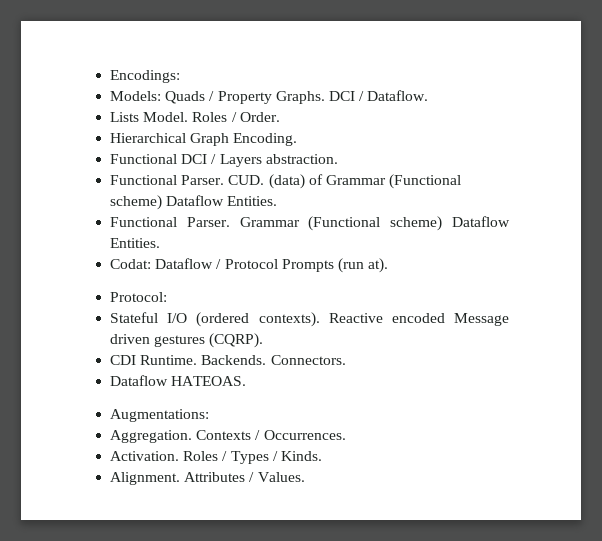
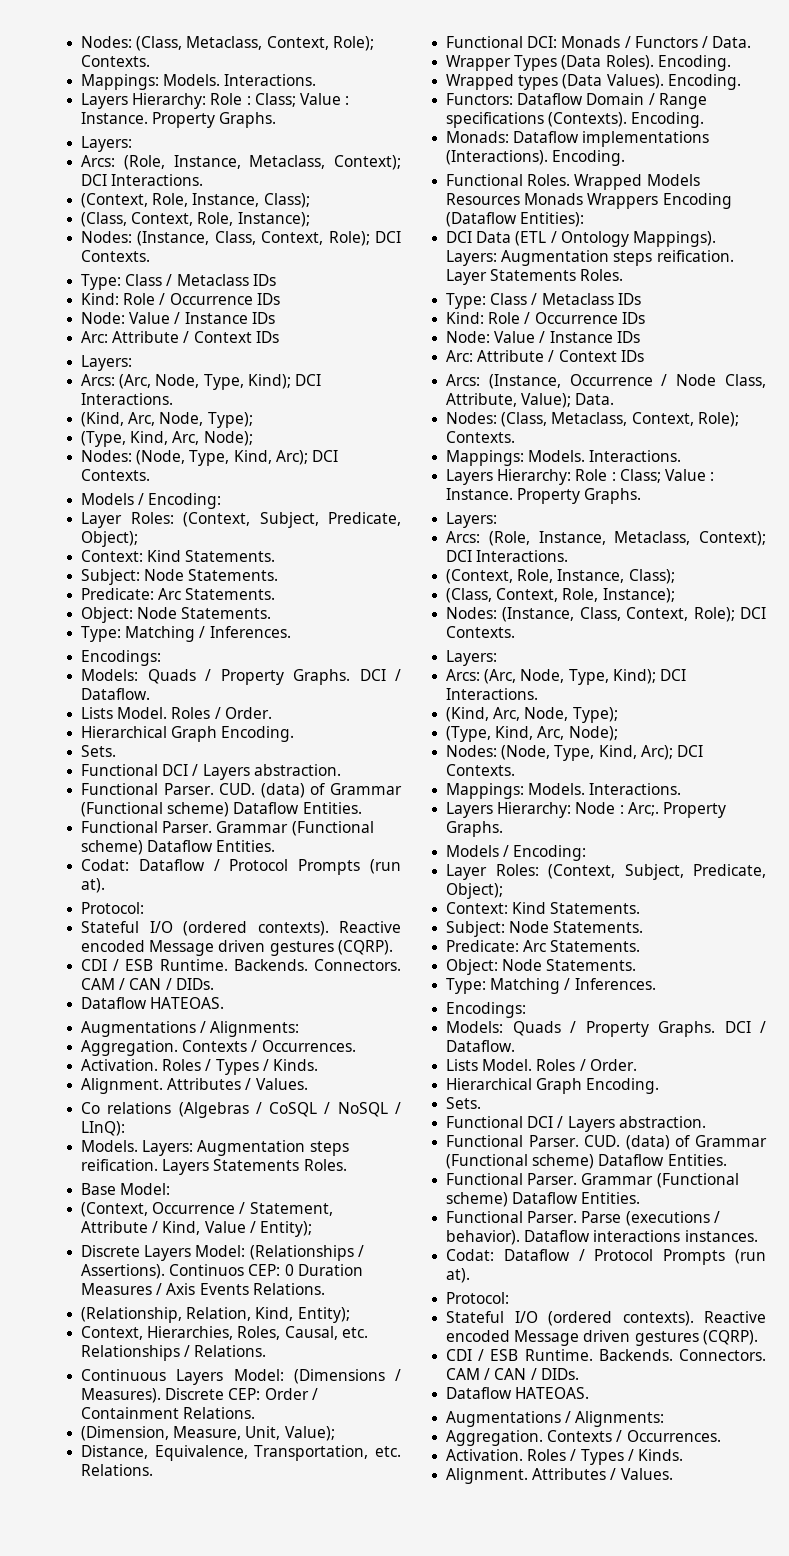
(110, 76) none -> [81,36,374,51] [81,55,151,67] [81,74,317,90] [81,93,350,109] [81,112,277,128] [81,136,133,152] [81,155,401,170] [81,174,204,186] [81,193,310,208] [81,212,310,227] [81,231,401,246] [81,250,151,262] [81,274,276,290] [81,293,280,305] [81,312,275,324] [81,331,279,343] [81,355,133,371] [81,374,321,390] [81,393,174,405] [81,412,253,428] [81,431,253,447] [81,450,338,466] [81,469,151,481] [81,493,222,509] [81,512,401,528] [81,531,139,547] [81,550,276,562] [81,569,279,585] [81,588,276,600] [81,607,272,623] [81,626,291,642] Nodes: (Class, Metaclass, Context, Role); Contexts. // Mappings: Models. Interactions. // Layers Hierarchy: Role : Class; Value : Instance. Property Graphs. // Layers: // Arcs: (Role, Instance, Metaclass, Context); DCI Interactions. // (Context, Role, Instance, Class); // (Class, Context, Role, Instance); // Nodes: (Instance, Class, Context, Role); DCI Contexts. // Type: Class / Metaclass IDs // Kind: Role / Occurrence IDs // Node: Value / Instance IDs // Arc: Attribute / Context IDs // Layers: // Arcs: (Arc, Node, Type, Kind); DCI Interactions. // (Kind, Arc, Node, Type); // (Type, Kind, Arc, Node); // Nodes: (Node, Type, Kind, Arc); DCI Contexts. // Models / Encoding: // Layer Roles: (Context, Subject, Predicate, Object); // Context: Kind Statements. // Subject: Node Statements. // Predicate: Arc Statements. // Object: Node Statements. // Type: Matching / Inferences. //
(298, 139) none -> [81,745,117,757] // Sets.
[140,355,346,365] [110,375,247,386] [110,409,210,422] Runtime. Backends. Connectors. // Dataflow HATEOAS. // Augmentations: -> [113,959,401,971] [81,978,214,990] [81,997,225,1009] [81,1021,300,1037] / ESB Runtime. Backends. Connectors. CAM / CAN / DIDs. // Dataflow HATEOAS. // Augmentations / Alignments:
(305, 477) none -> [81,1102,401,1118] [81,1121,126,1136] [81,1140,349,1156] [81,1159,347,1175] [81,1183,171,1195] [81,1202,333,1217] [81,1221,312,1237] [81,1245,364,1261] [81,1264,363,1279] [81,1283,325,1295] [81,1307,350,1323] [81,1326,368,1340] [81,1345,267,1361] [81,1369,401,1385] [81,1388,318,1403] [81,1407,256,1419] [81,1426,335,1441] [81,1445,401,1461] [81,1464,154,1476] [446,36,752,48] [446,55,731,71] [446,74,741,90] [446,93,707,109] [446,112,705,128] [446,131,710,147] [446,150,626,166] [446,174,700,190] [446,193,732,209] [446,212,585,227] [446,231,716,247] [446,250,734,266] [446,269,624,285] [446,293,641,309] [446,312,645,324] [446,331,640,343] [446,350,644,362] [446,374,766,389] [446,393,615,408] [446,412,739,427] [446,431,516,443] [446,450,682,466] [446,469,715,485] [446,488,642,504] [446,512,498,528] [446,531,766,546] [446,550,569,562] [446,569,675,584] [446,588,675,603] [446,607,766,622] [446,626,516,638] [446,650,498,666] [446,669,686,685] [446,688,539,700] [446,707,618,723] [446,726,618,742] [446,745,703,761] [446,764,516,776] [446,783,682,799] [446,802,726,818] [446,821,504,837] [446,845,587,861] [446,864,766,880] [446,883,504,899] [446,902,641,914] [446,921,644,937] [446,940,641,952] [446,959,637,975] [446,978,656,994] [446,1002,527,1018] [446,1021,766,1037] [446,1040,516,1052] [446,1059,637,1071] [446,1078,660,1094] [446,1097,482,1109] [446,1116,706,1132] [446,1135,767,1150] [446,1154,727,1169] [446,1173,739,1188] [446,1192,641,1207] [446,1211,720,1226] [446,1230,758,1245] [446,1249,766,1265] [446,1268,471,1283] [446,1292,510,1304] [446,1311,766,1326] [446,1330,758,1346] [446,1349,766,1361] [446,1368,579,1380] [446,1387,590,1399] [446,1411,665,1427] [446,1430,721,1446] [446,1449,683,1465] [446,1468,673,1484] // Co relations (Algebras / CoSQL / NoSQL / LInQ): // Models. Layers: Augmentation steps reification. Layers Statements Roles. // Base Model: // (Context, Occurrence / Statement, Attribute / Kind, Value / Entity); // Discrete Layers Model: (Relationships / Assertions). Continuos CEP: 0 Duration Measures / Axis Events Relations. // (Relationship, Relation, Kind, Entity); // Context, Hierarchies, Roles, Causal, etc. Relationships / Relations. // Continuous Layers Model: (Dimensions / Measures). Discrete CEP: Order / Containment Relations. // (Dimension, Measure, Unit, Value); // Distance, Equivalence, Transportation, etc. Relations. // Functional DCI: Monads / Functors / Data. // Wrapper Types (Data Roles). Encoding. // Wrapped types (Data Values). Encoding. // Functors: Dataflow Domain / Range specifications (Contexts). Encoding. // Monads: Dataflow implementations (Interactions). Encoding. // Functional Roles. Wrapped Models Resources Monads Wrappers Encoding (Dataflow Entities): // DCI Data (ETL / Ontology Mappings). Layers: Augmentation steps reification. Layer Statements Roles. // Type: Class / Metaclass IDs // Kind: Role / Occurrence IDs // Node: Value / Instance IDs // Arc: Attribute / Context IDs // Arcs: (Instance, Occurrence / Node Class, Attribute, Value); Data. // Nodes: (Class, Metaclass, Context, Role); Contexts. // Mappings: Models. Interactions. // Layers Hierarchy: Role : Class; Value : Instance. Property Graphs. // Layers: // Arcs: (Role, Instance, Metaclass, Context); DCI Interactions. // (Context, Role, Instance, Class); // (Class, Context, Role, Instance); // Nodes: (Instance, Class, Context, Role); DCI Contexts. // Layers: // Arcs: (Arc, Node, Type, Kind); DCI Interactions. // (Kind, Arc, Node, Type); // (Type, Kind, Arc, Node); // Nodes: (Node, Type, Kind, Arc); DCI Contexts. // Mappings: Models. Interactions. // Layers Hierarchy: Node : Arc;. Property Graphs. // Models / Encoding: // Layer Roles: (Context, Subject, Predicate, Object); // Context: Kind Statements. // Subject: Node Statements. // Predicate: Arc Statements. // Object: Node Statements. // Type: Matching / Inferences. // Encodings: // Models: Quads / Property Graphs. DCI / Dataflow. // Lists Model. Roles / Order. // Hierarchical Graph Encoding. // Sets. // Functional DCI / Layers abstraction. // Functional Parser. CUD. (data) of Grammar (Functional scheme) Dataflow Entities. // Functional Parser. Grammar (Functional scheme) Dataflow Entities. // Functional Parser. Parse (executions / behavior). Dataflow interactions instances. // Codat: Dataflow / Protocol Prompts (run at). // Protocol: // Stateful I/O (ordered contexts). Reactive encoded Message driven gestures (CQRP). // CDI / ESB Runtime. Backends. Connectors. CAM / CAN / DIDs. // Dataflow HATEOAS. // Augmentations / Alignments: // Aggregation. Contexts / Occurrences. // Activation. Roles / Types / Kinds. // Alignment. Attributes / Values.

